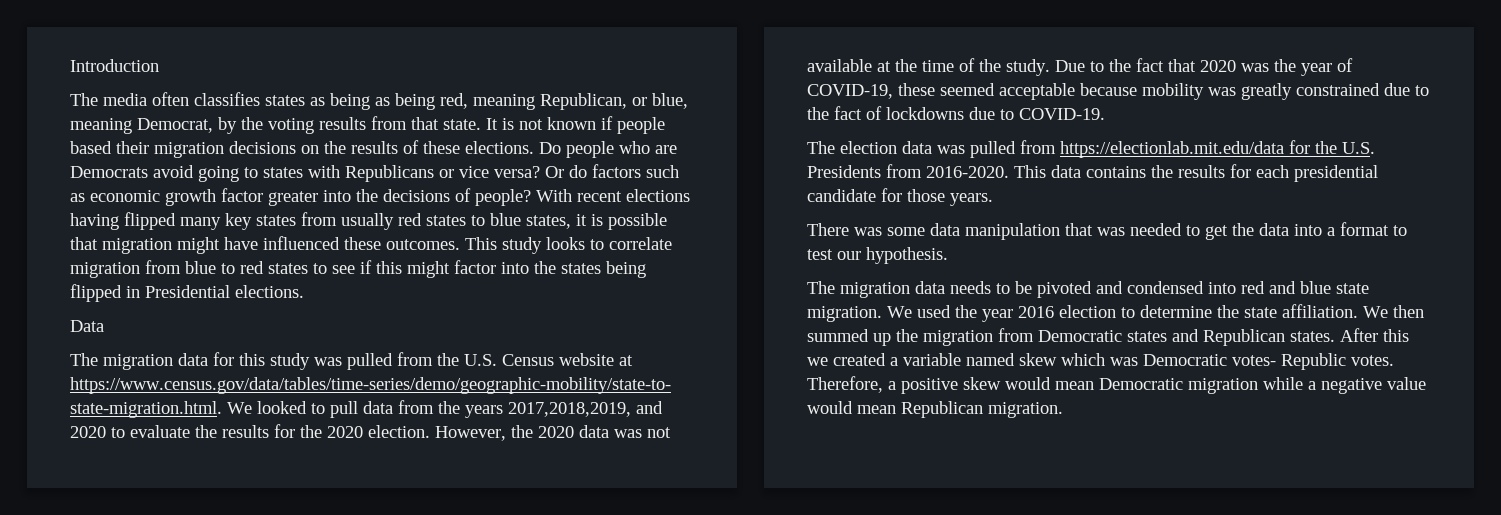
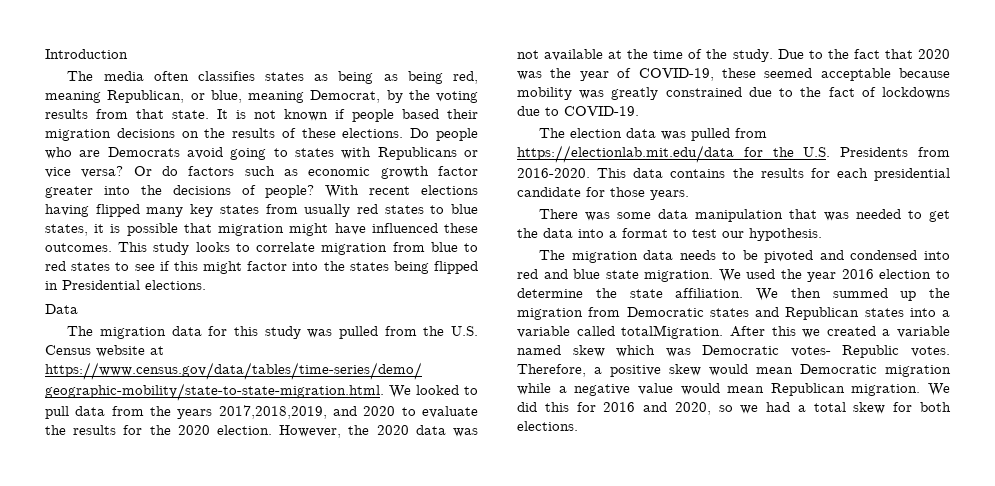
[1290,331,1335,342] states. -> [864,308,950,317] [517,325,724,339] states into a variable called totalMigration.
(1063, 410) none -> [928,383,950,396] [517,402,951,415] [517,421,578,431] We did this for 2016 and 2020, so we had a total skew for both elections.

